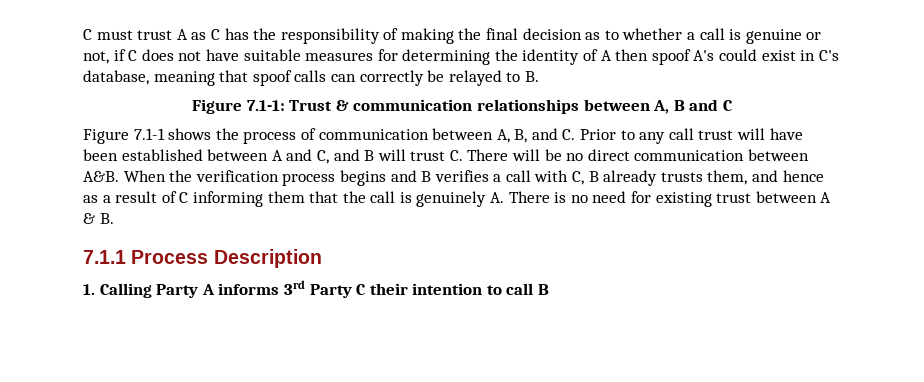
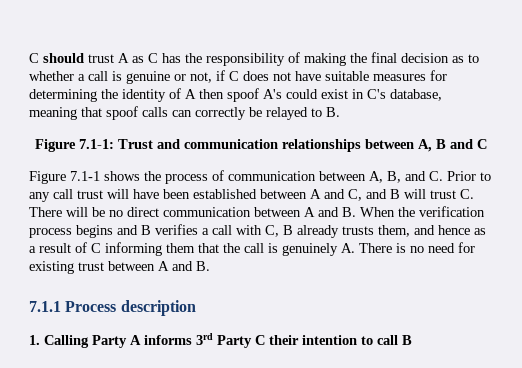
[83,29,133,40] C must -> [29,53,84,63] C should
[335,100,349,111] & -> [157,139,180,149] and
[83,171,119,182] A&B. -> [304,207,356,217] A and B.
[83,213,95,224] & -> [172,261,193,271] and
[213,249,322,268] Description -> [120,300,196,316] description

